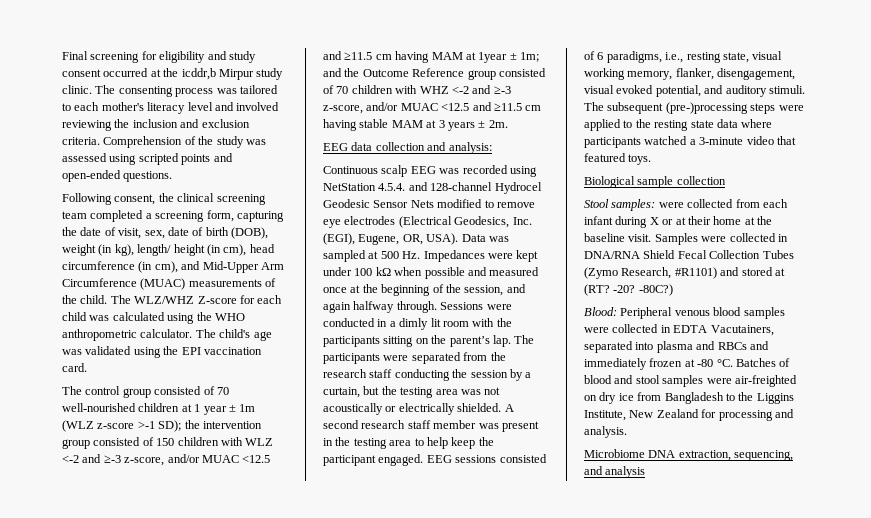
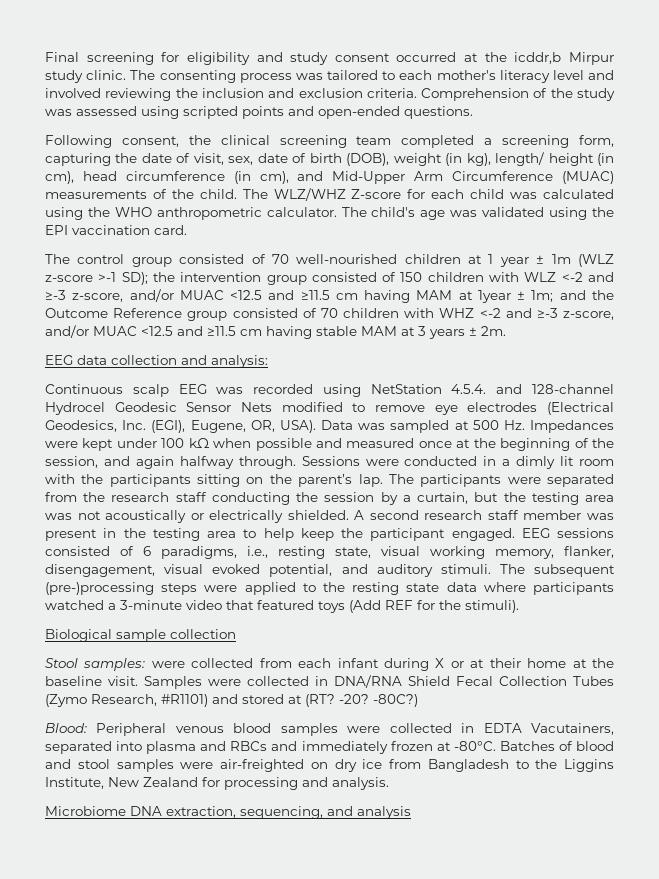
[628,154,652,165] toys. -> [318,600,519,613] toys (Add REF for the stimuli).
[697,359,733,367] -80 °C. -> [453,741,496,751] -80°C.

